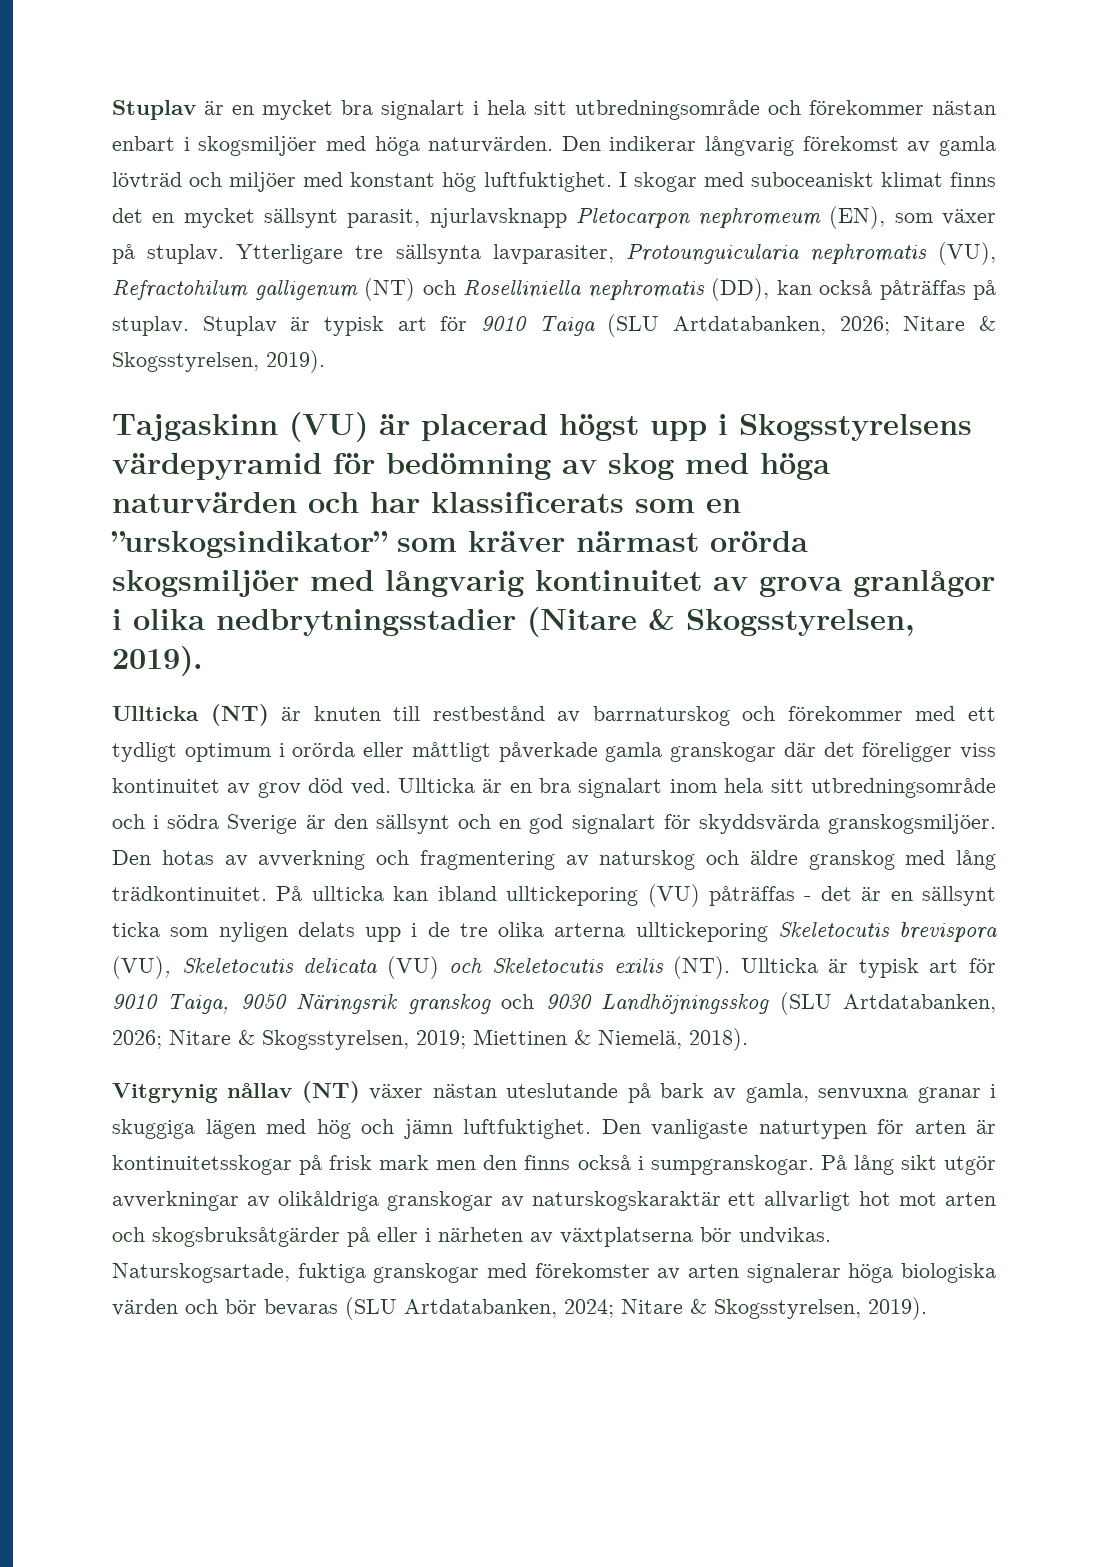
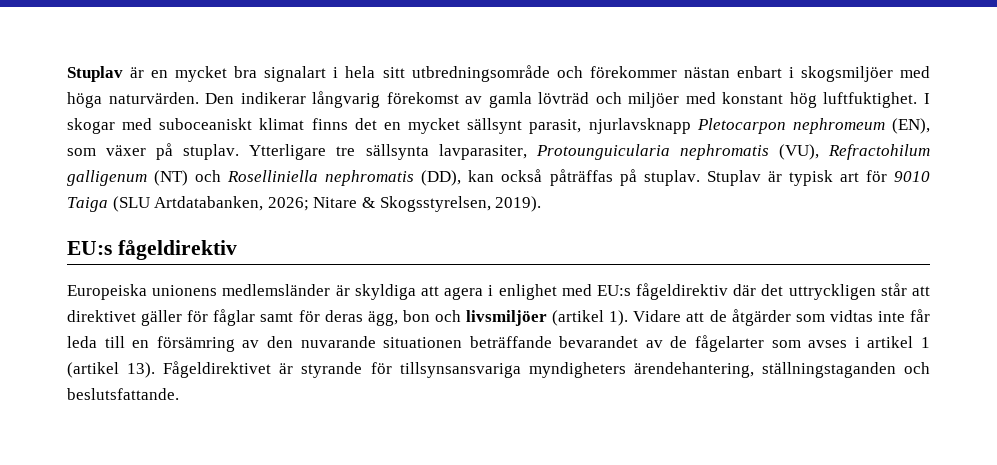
[112,412,972,442] [112,453,830,480] [112,492,741,513] [111,531,808,558] [112,570,995,597] [112,607,915,637] [112,646,203,676] [112,704,996,726] [112,742,996,762] [112,778,996,798] [112,814,996,834] [112,850,996,870] [112,884,996,907] [112,922,997,942] [112,956,997,979] [112,992,997,1015] [112,1028,748,1051] [112,1081,996,1103] [112,1119,996,1139] [112,1155,997,1175] [112,1191,996,1211] [112,1227,831,1247] [112,1263,996,1283] [112,1297,927,1320] Tajgaskinn (VU) är placerad högst upp i Skogsstyrelsens värdepyramid för bedömning av skog med höga naturvärden och har klassificerats som en ”urskogsindikator” som kräver närmast orörda skogsmiljöer med långvarig kontinuitet av grova granlågor i olika nedbrytningsstadier (Nitare & Skogsstyrelsen, 2019). // Ullticka (NT) är knuten till restbestånd av barrnaturskog och förekommer med ett tydligt optimum i orörda eller måttligt påverkade gamla granskogar där det föreligger viss kontinuitet av grov död ved. Ullticka är en bra signalart inom hela sitt utbredningsområde och i södra Sverige är den sällsynt och en god signalart för skyddsvärda granskogsmiljöer. Den hotas av avverkning och fragmentering av naturskog och äldre granskog med lång trädkontinuitet. På ullticka kan ibland ulltickeporing (VU) påträffas - det är en sällsynt ticka som nyligen delats upp i de tre olika arterna ulltickeporing Skeletocutis brevispora (VU), Skeletocutis delicata (VU) och Skeletocutis exilis (NT). Ullticka är typisk art för 9010 Taiga, 9050 Näringsrik granskog och 9030 Landhöjningsskog (SLU Artdatabanken, 2026; Nitare & Skogsstyrelsen, 2019; Miettinen & Niemelä, 2018). // Vitgrynig nållav (NT) växer nästan uteslutande på bark av gamla, senvuxna granar i skuggiga lägen med hög och jämn luftfuktighet. Den vanligaste naturtypen för arten är kontinuitetsskogar på frisk mark men den finns också i sumpgranskogar. På lång sikt utgör avverkningar av olikåldriga granskogar av naturskogskaraktär ett allvarligt hot mot arten och skogsbruksåtgärder på eller i närheten av växtplatserna bör undvikas. Naturskogsartade, fuktiga granskogar med förekomster av arten signalerar höga biologiska värden och bör bevaras (SLU Artdatabanken, 2024; Nitare & Skogsstyrelsen, 2019). -> [67,240,237,260] [67,283,930,300] [67,309,931,326] [67,335,931,352] [67,361,931,378] [67,388,179,400] EU:s fågeldirektiv // Europeiska unionens medlemsländer är skyldiga att agera i enlighet med EU:s fågeldirektiv där det uttryckligen står att direktivet gäller för fåglar samt för deras ägg, bon och livsmiljöer (artikel 1). Vidare att de åtgärder som vidtas inte får leda till en försämring av den nuvarande situationen beträffande bevarandet av de fågelarter som avses i artikel 1 (artikel 13). Fågeldirektivet är styrande för tillsynsansvariga myndigheters ärendehantering, ställningstaganden och beslutsfattande.

